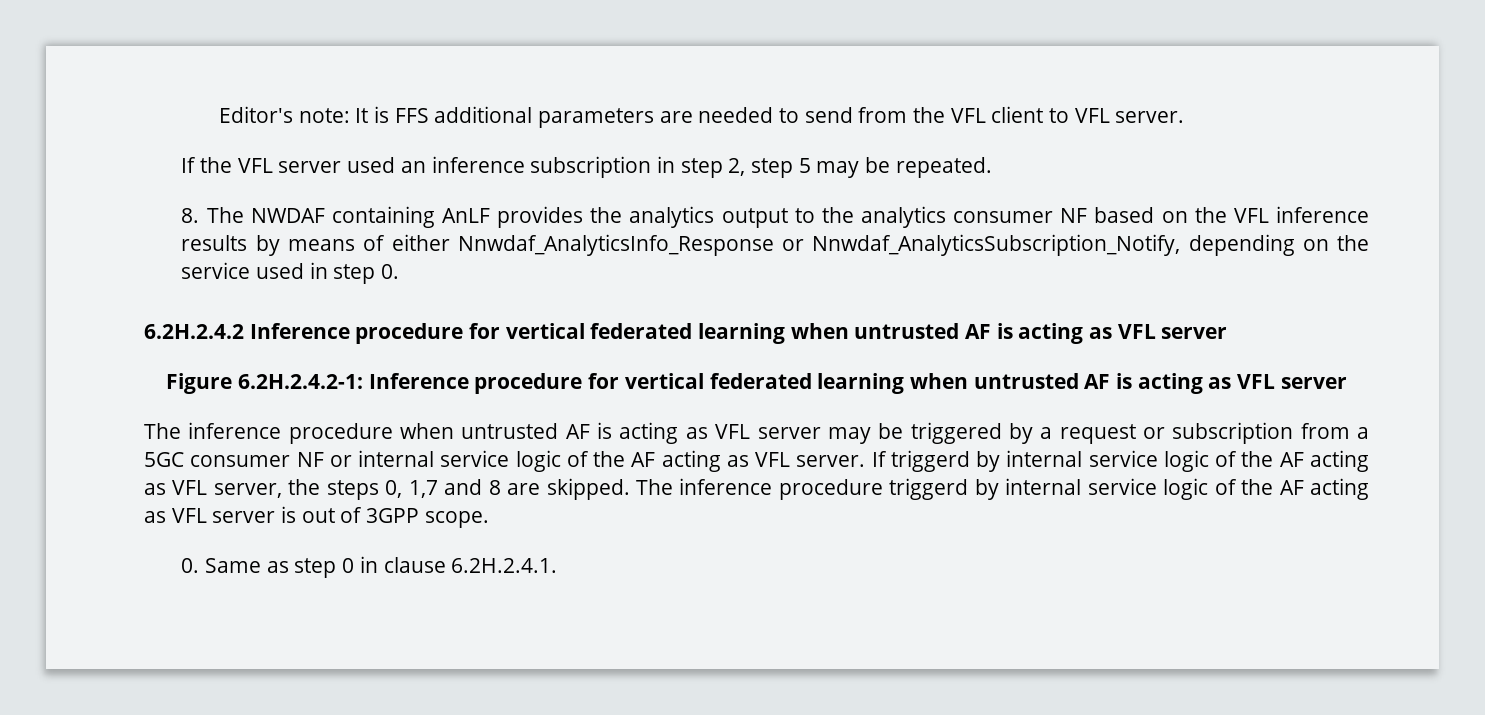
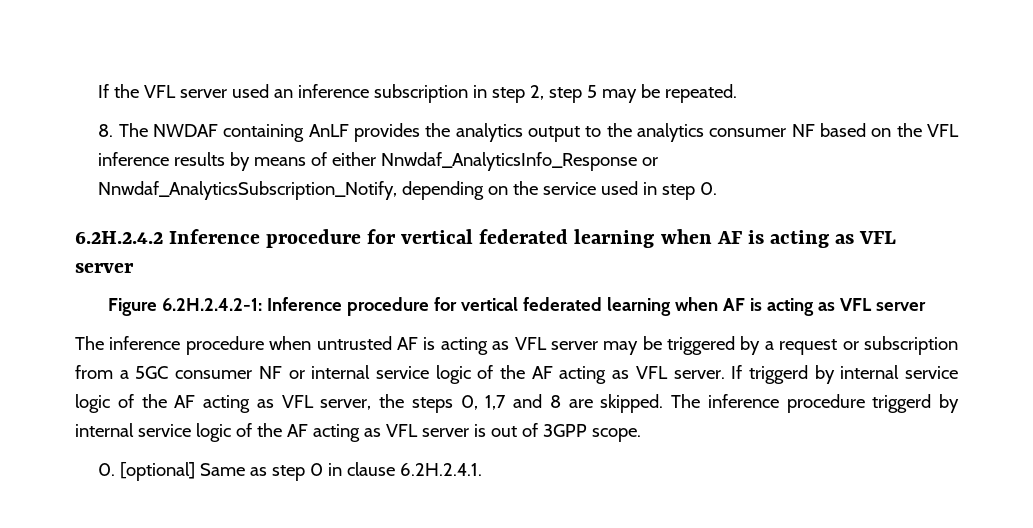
[218,106,1185,128] Editor's note: It is FFS additional parameters are needed to send from the VFL client to VFL server. // -> (98, 91) none
[854,323,960,339] untrusted -> (712, 236) none
[973,373,1079,389] untrusted -> (718, 304) none
(200, 565) none -> [120,462,196,481] [optional]

